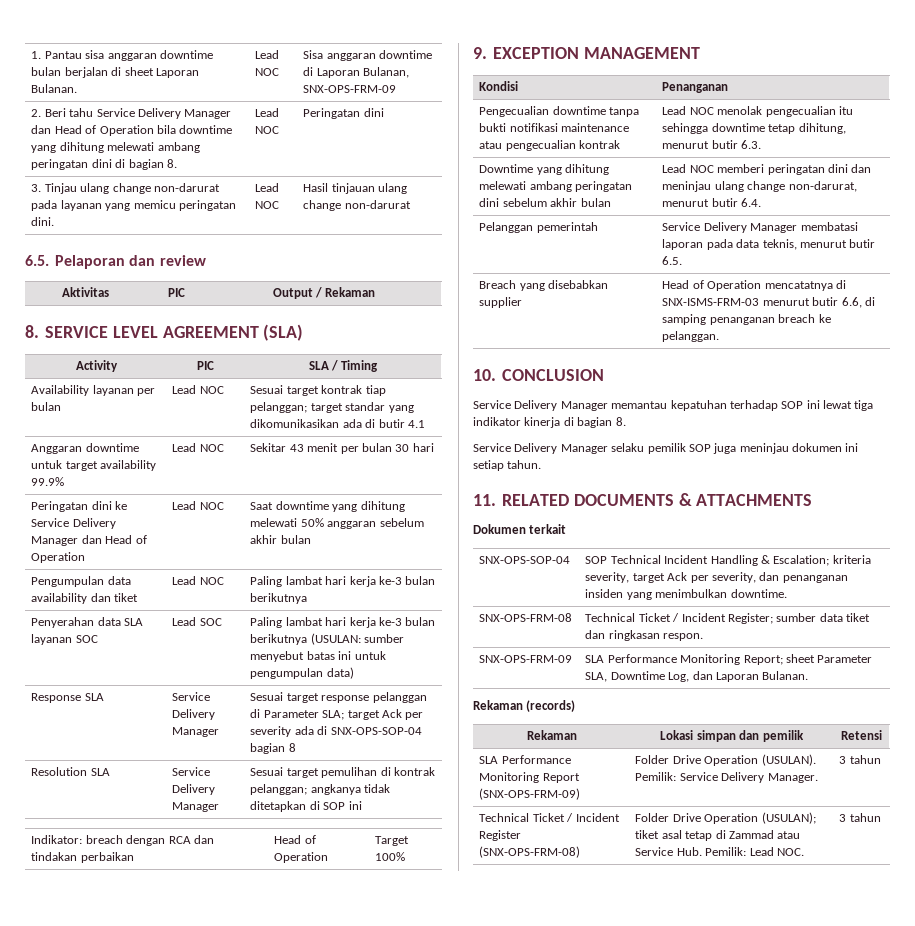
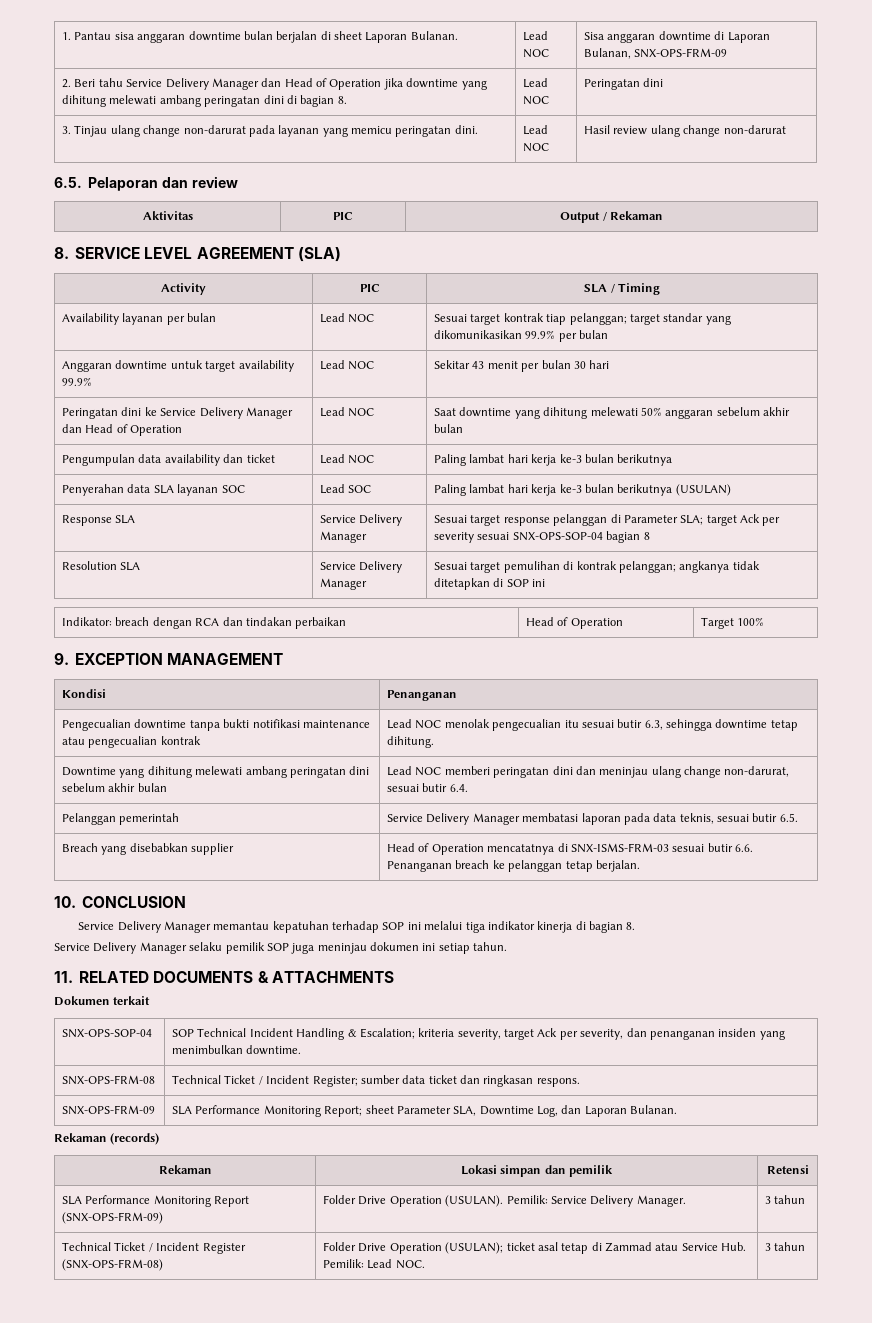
[156,125,176,134] bila -> [383,78,403,90] jika
[331,183,375,194] tinjauan -> [613,126,648,135] review
[342,419,425,428] ada di butir 4.1 -> [525,330,609,342] 99.9% per bulan
[114,593,139,602] tiket -> [246,454,275,463] ticket
[310,633,405,645] [250,651,386,662] [250,667,354,679] (USULAN: sumber menyebut batas ini untuk pengumpulan data) -> [675,484,731,496] (USULAN)
[294,726,328,735] ada di -> [477,532,510,540] sesuai
[662,123,846,134] [662,140,762,149] sehingga downtime tetap dihitung, menurut butir 6.3. -> [581,719,798,731] [387,736,435,748] sesuai butir 6.3, sehingga downtime tetap dihitung.
[662,199,710,207] menurut -> [387,784,420,792] sesuai
[799,240,847,248] menurut -> [717,814,750,822] sesuai
[762,297,875,308] [662,314,831,325] [662,331,720,342] menurut butir 6.6, di samping penanganan breach ke pelanggan. -> [672,843,754,852] [387,860,640,872] sesuai butir 6.6. Penanganan breach ke pelanggan tetap berjalan.
[823,400,852,409] lewat -> [424,921,463,930] melalui
[846,613,871,622] tiket -> [428,1075,457,1084] ticket
[663,633,704,641] respon. -> [536,1078,580,1087] respons.
[635,830,660,839] tiket -> [506,1242,535,1251] ticket

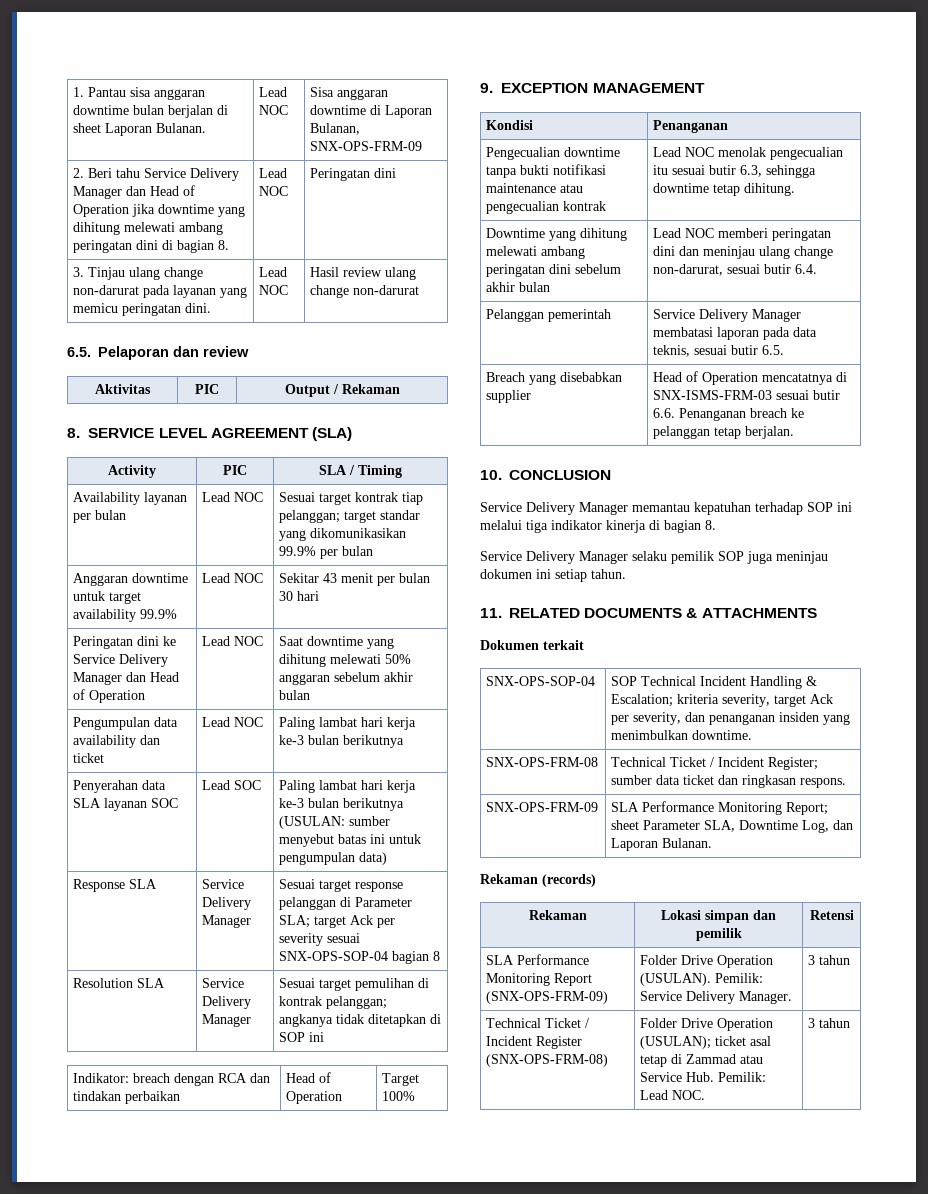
[675,484,731,496] (USULAN) -> [279,816,391,829] [279,834,422,847] [279,852,388,865] (USULAN: sumber menyebut batas ini untuk pengumpulan data)

